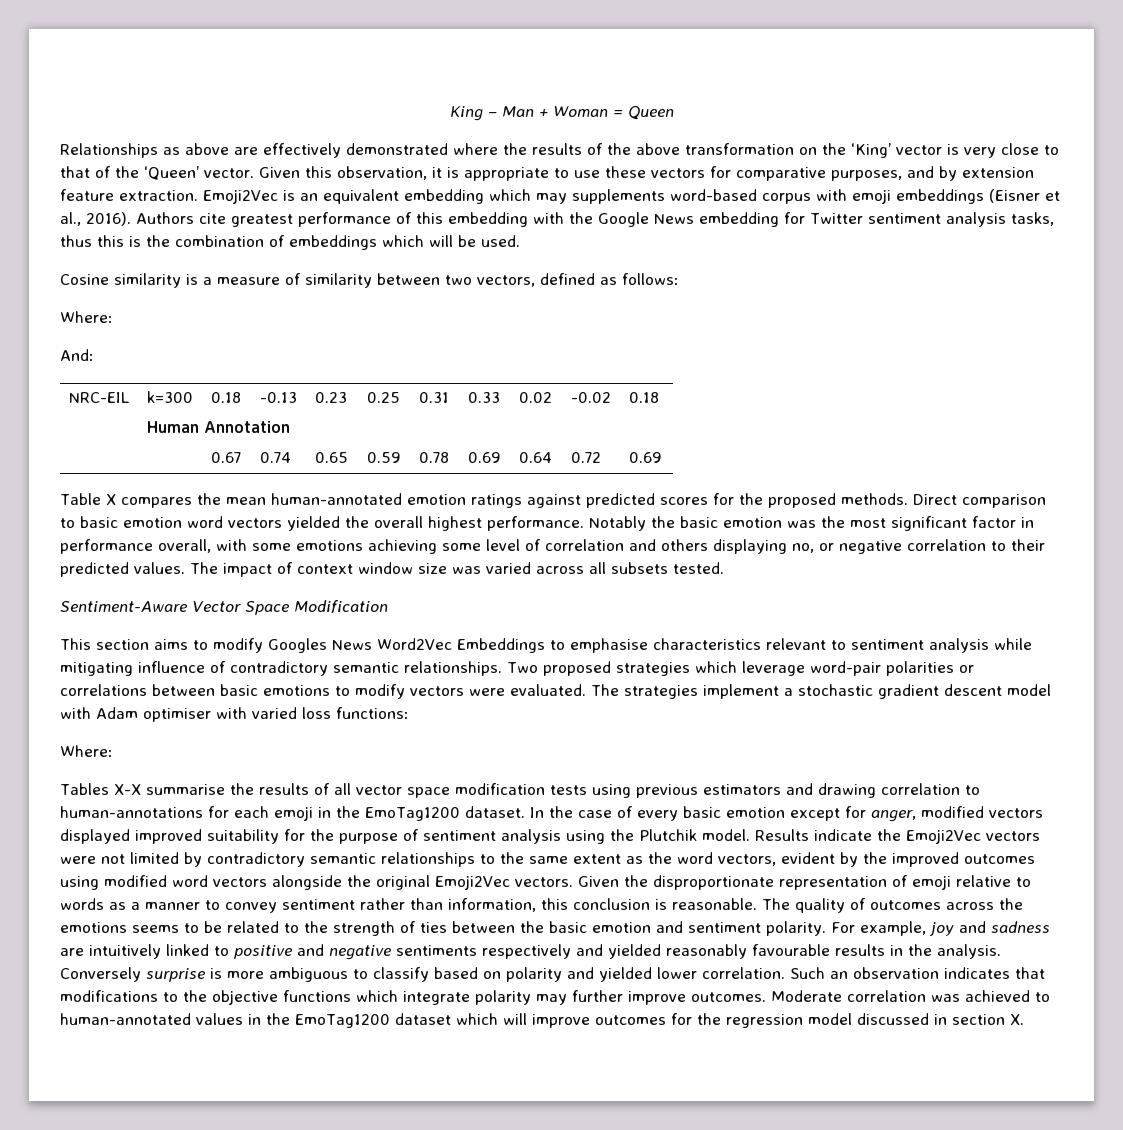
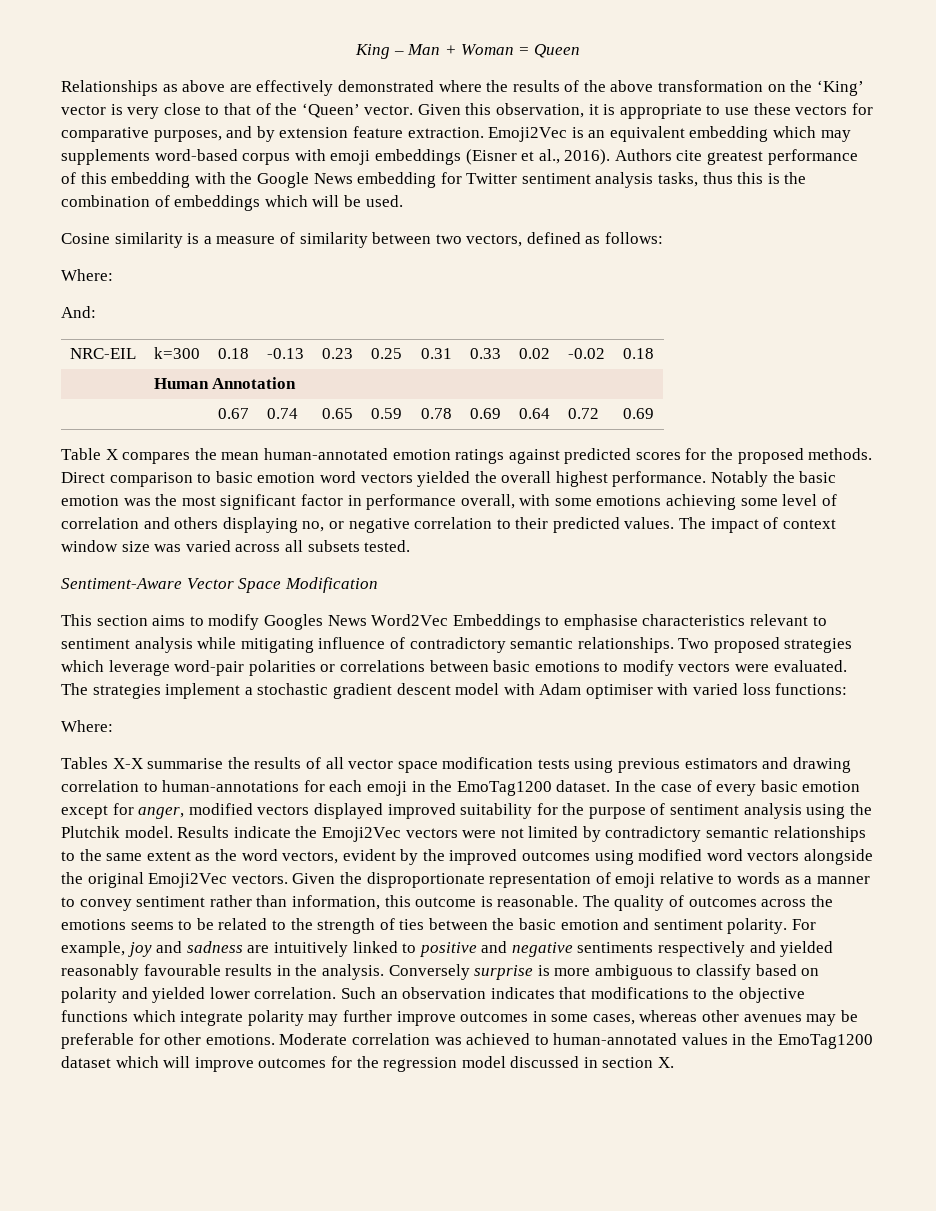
[573,898,650,910] conclusion -> [415,897,477,907] outcome
[691,992,766,1002] outcomes. -> [460,1010,858,1026] [61,1033,275,1049] outcomes in some cases, whereas other avenues may be preferable for other emotions.

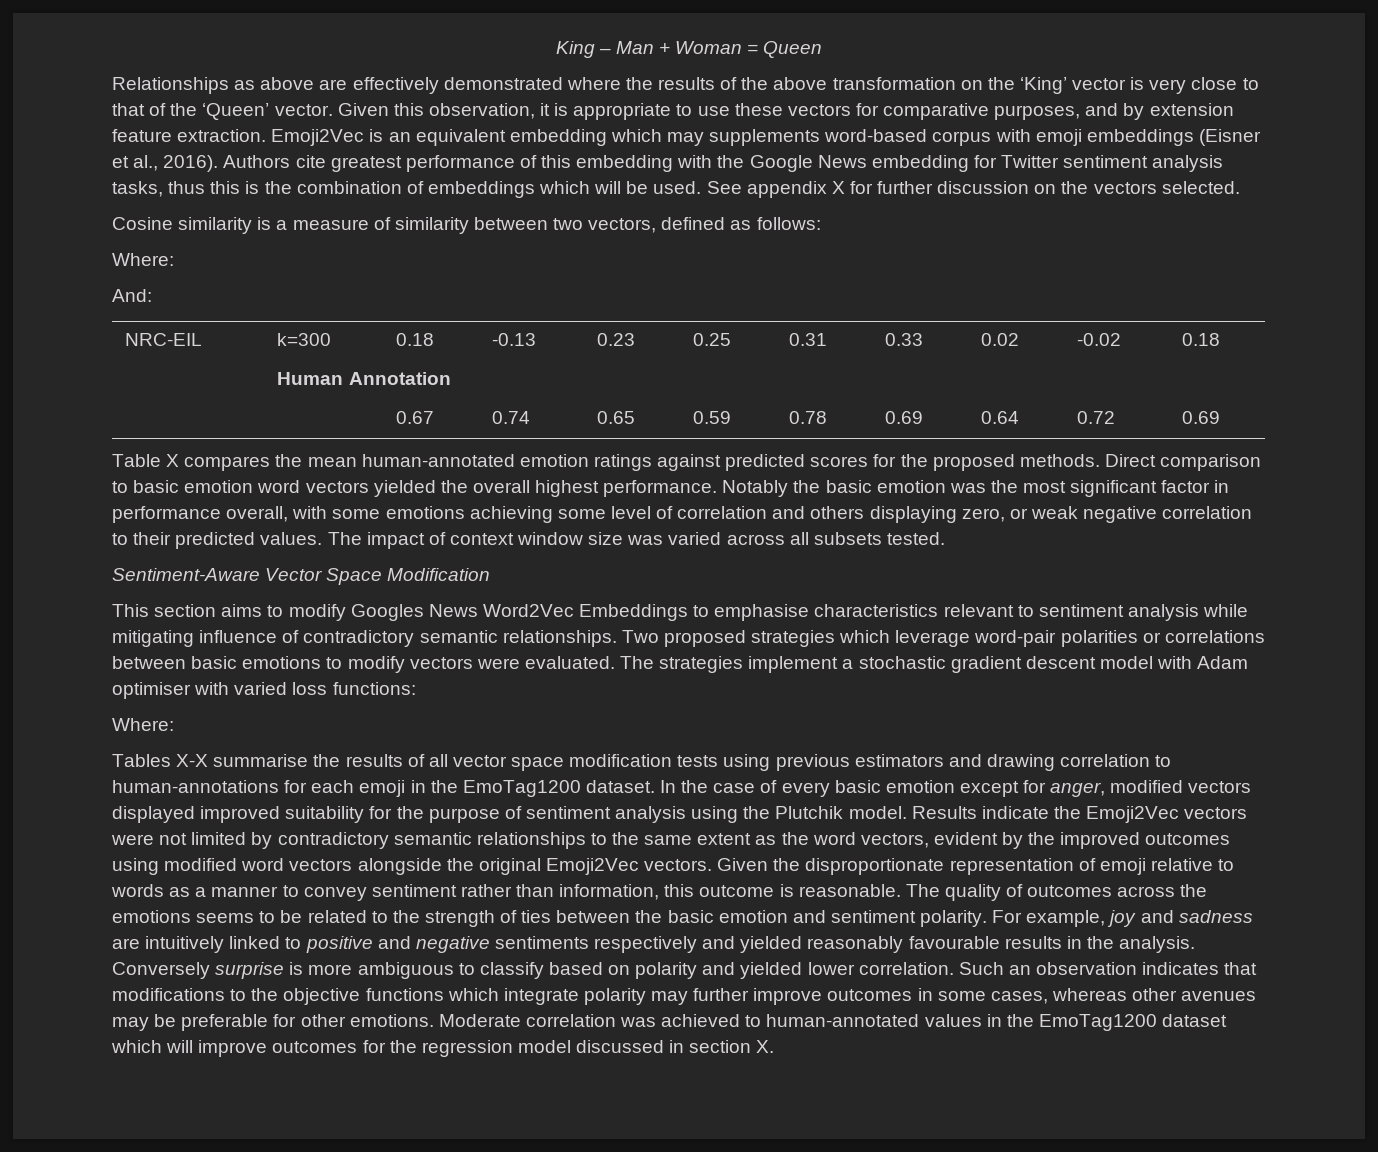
(403, 201) none -> [706,181,1240,198] See appendix X for further discussion on the vectors selected.
[302,521,344,532] no, or -> [961,506,1078,522] zero, or weak

